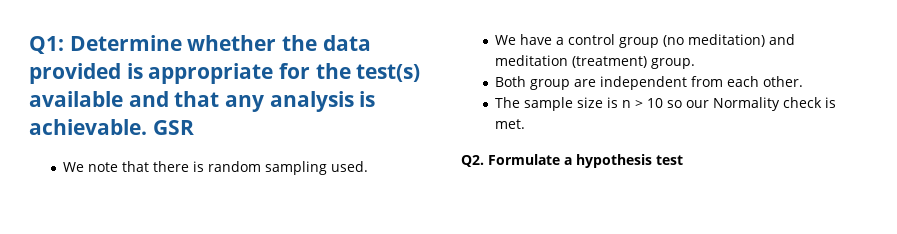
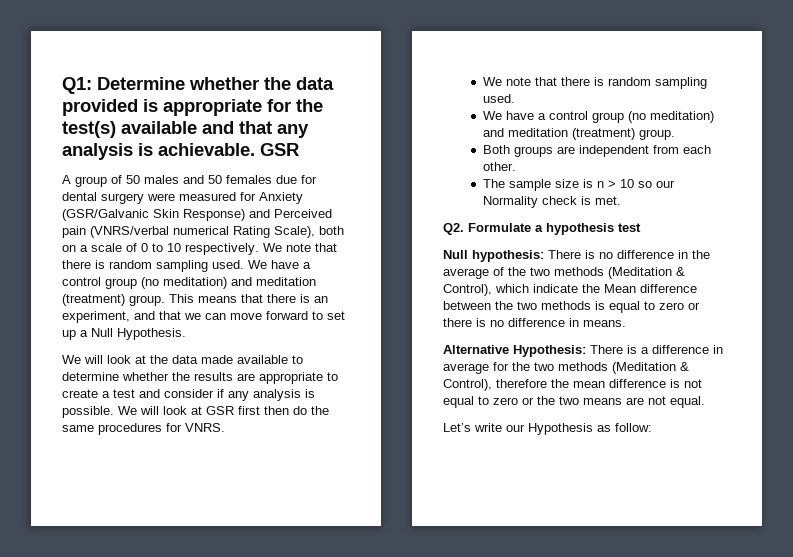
(194, 127) none -> [62,175,317,187] [62,192,303,204] [62,209,332,221] [62,226,344,238] [62,243,337,255] [62,260,311,272] [62,277,316,289] [62,294,328,306] [62,311,345,323] [62,328,186,340] [62,355,303,364] [62,372,338,384] [62,389,315,401] [62,406,329,418] [62,423,225,435] // A group of 50 males and 50 females due for dental surgery were measured for Anxiety (GSR/Galvanic Skin Response) and Perceived pain (VNRS/verbal numerical Rating Scale), both on a scale of 0 to 10 respectively. We note that there is random sampling used. We have a control group (no meditation) and meditation (treatment) group. This means that there is an experiment, and that we can move forward to set up a Null Hypothesis. // We will look at the data made available to determine whether the results are appropriate to create a test and consider if any analysis is possible. We will look at GSR first then do the same procedures for VNRS.
[529,79,570,90] group -> [513,146,553,157] groups
(683, 160) none -> [443,250,710,262] [443,267,685,279] [443,284,697,296] [443,301,700,313] [443,318,626,327] [443,345,723,357] [443,362,689,374] [443,379,702,391] [443,396,705,408] [443,423,652,435] // Null hypothesis: There is no difference in the average of the two methods (Meditation & Control), which indicate the Mean difference between the two methods is equal to zero or there is no difference in means. // Alternative Hypothesis: There is a difference in average for the two methods (Meditation & Control), therefore the mean difference is not equal to zero or the two means are not equal. // Let’s write our Hypothesis as follow:

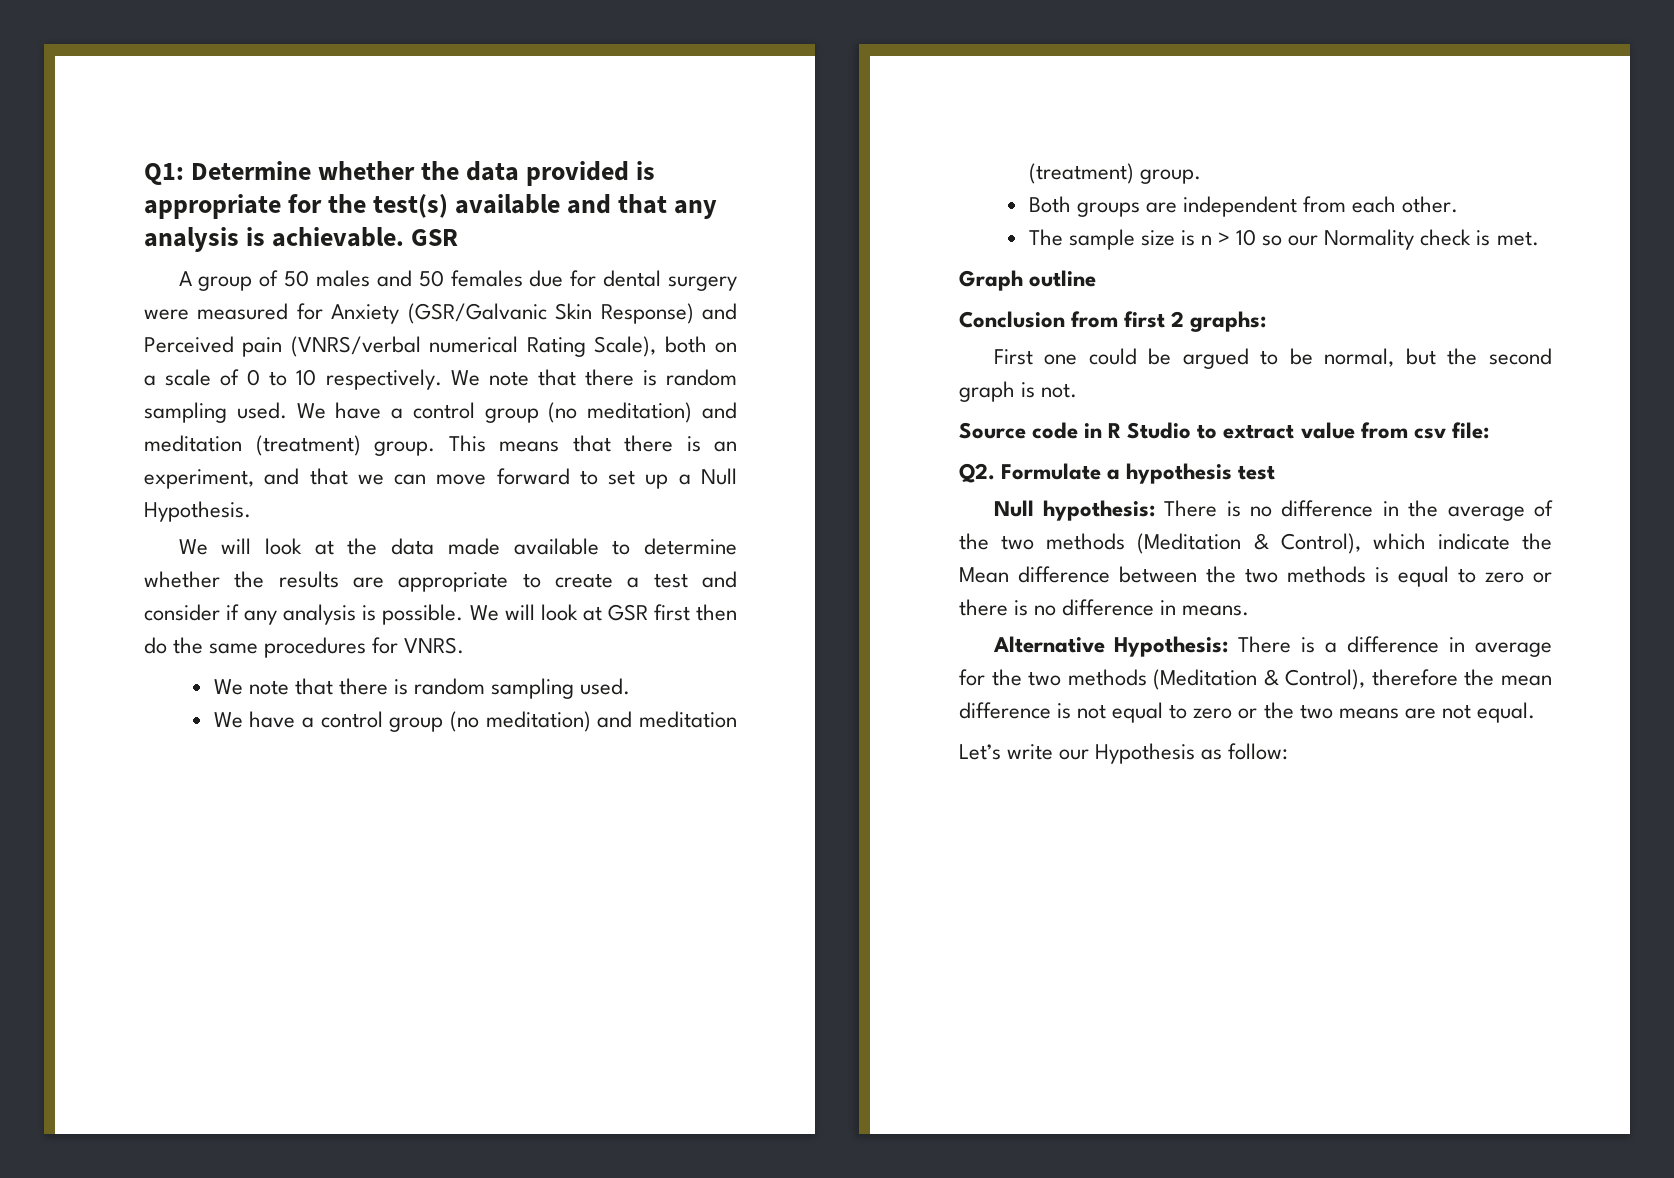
(621, 200) none -> [959,270,1097,291] [959,311,1267,332] [993,348,1552,369] [959,381,1078,402] [959,422,1489,439] // Graph outline // Conclusion from first 2 graphs: // First one could be argued to be normal, but the second graph is not. // Source code in R Studio to extract value from csv file:

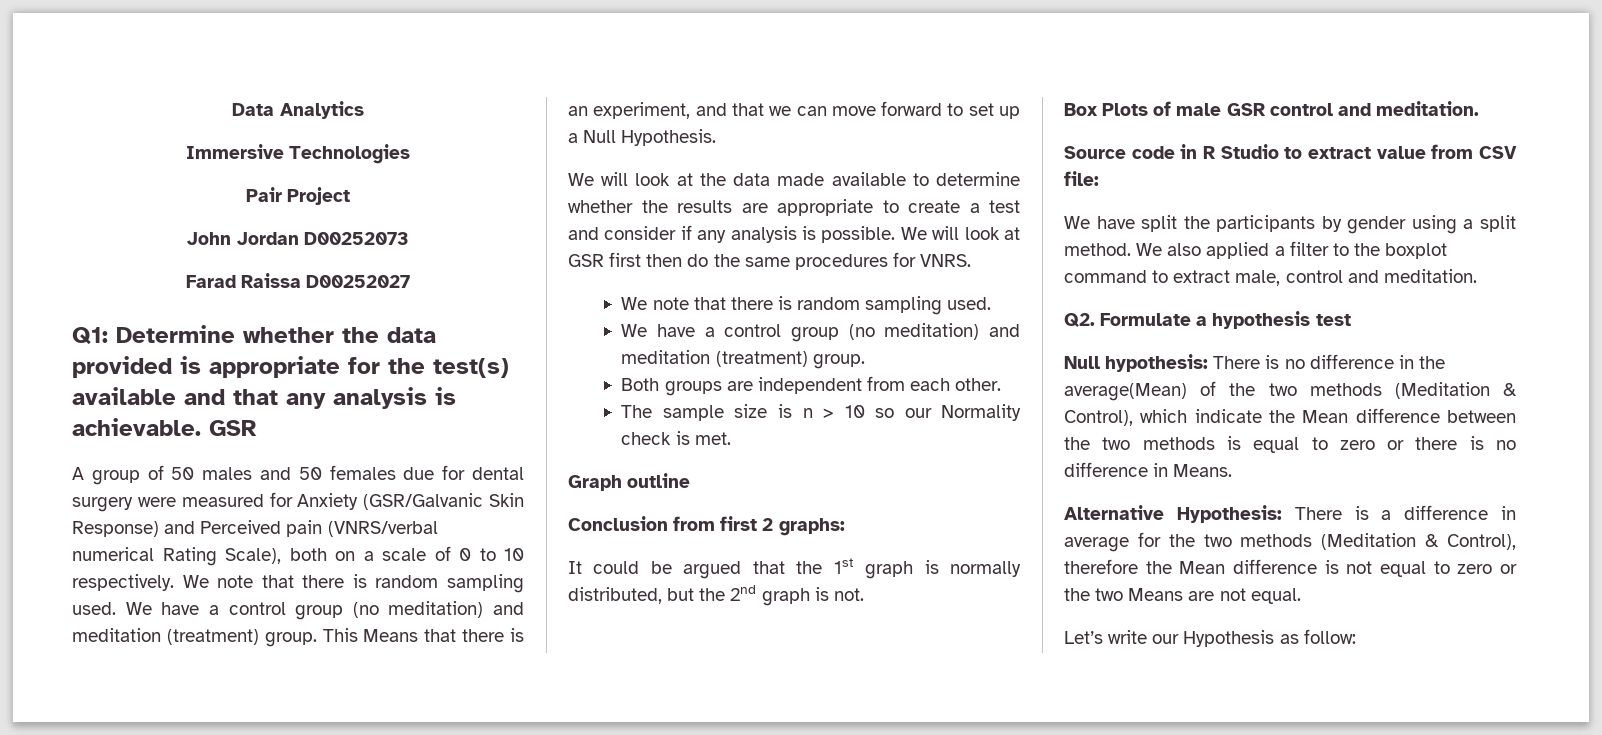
(144, 174) none -> [232,101,364,119] [185,144,411,164] [245,187,351,205] [187,232,409,245] [185,273,411,288] Data Analytics // Immersive Technologies // Pair Project // John Jordan D00252073 // Farad Raissa D00252027 //
[499,441,559,452] means -> [363,629,419,642] Means
[993,349,1078,365] First one -> [568,561,582,574] It
[1260,348,1395,367] to be normal, -> [752,558,1021,579] [568,587,662,604] that the 1st graph is normally distributed,
[1489,348,1552,365] second -> [730,585,757,601] 2nd
(1078, 390) none -> [1064,101,1479,116] // Box Plots of male GSR control and meditation.
[1413,428,1446,439] csv -> [1479,146,1517,159] CSV
(1489, 430) none -> [1064,215,1516,234] [1064,241,1448,259] [1064,269,1477,286] // We have split the participants by gender using a split method. We also applied a filter to the boxplot command to extract male, control and meditation.
[1447,506,1525,521] average -> [1064,383,1187,401] average(Mean)
[1182,605,1250,616] means. -> [1173,464,1233,477] Means.
[1501,675,1552,686] mean -> [1179,561,1226,574] Mean
[1338,708,1399,719] means -> [1128,588,1184,601] Means

